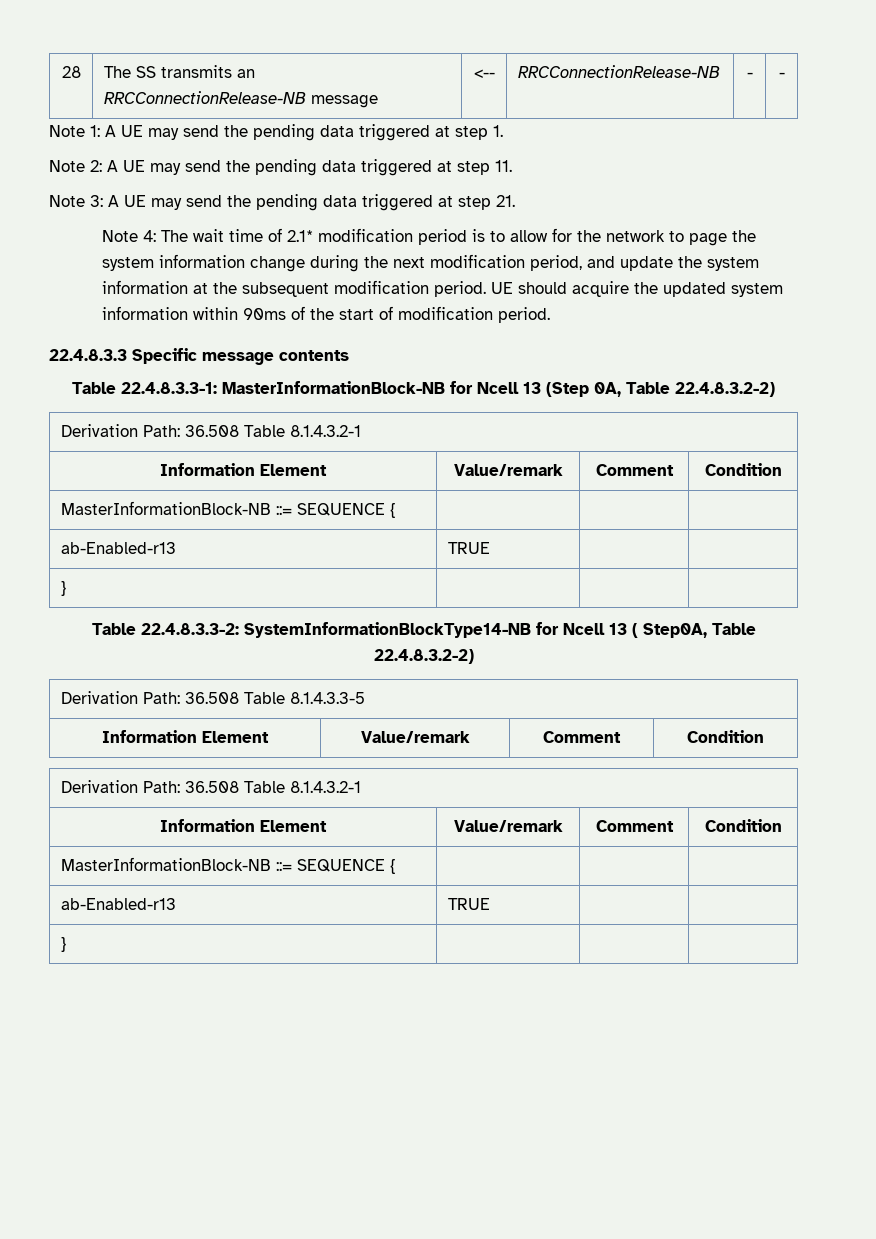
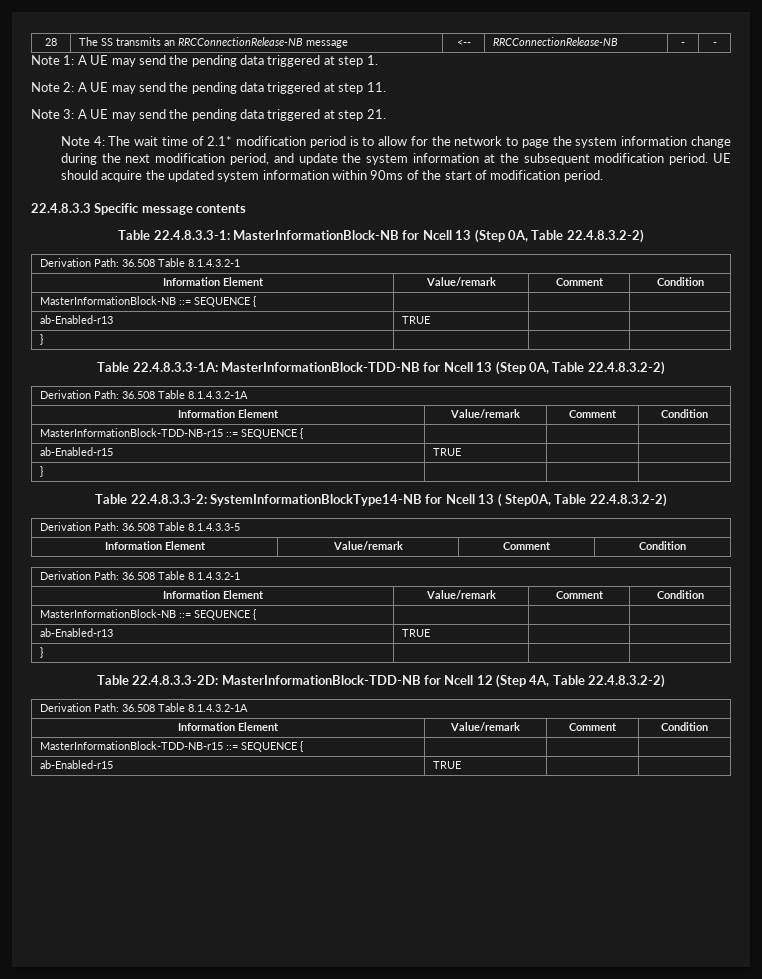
(66, 588) none -> [97,361,665,375] [40,390,249,399] [178,409,279,418] [450,409,520,418] [569,410,617,418] [661,409,708,418] [40,428,304,439] [40,447,114,456] [433,448,462,456] [40,466,44,477] // Table 22.4.8.3.3-1A: MasterInformationBlock-TDD-NB for Ncell 13 (Step 0A, Table 22.4.8.3.2-2) // Derivation Path: 36.508 Table 8.1.4.3.2-1A // Information Element | Value/remark | Comment | Condition // MasterInformationBlock-TDD-NB-r15 ::= SEQUENCE { | | | // ab-Enabled-r15 | TRUE | | // } | | |
(66, 944) none -> [96,674,666,688] [40,703,249,712] [178,722,279,731] [450,722,520,731] [569,723,617,731] [661,722,708,731] [40,741,304,752] [40,760,114,769] [433,761,462,769] // Table 22.4.8.3.3-2D: MasterInformationBlock-TDD-NB for Ncell 12 (Step 4A, Table 22.4.8.3.2-2) // Derivation Path: 36.508 Table 8.1.4.3.2-1A // Information Element | Value/remark | Comment | Condition // MasterInformationBlock-TDD-NB-r15 ::= SEQUENCE { | | | // ab-Enabled-r15 | TRUE | |

